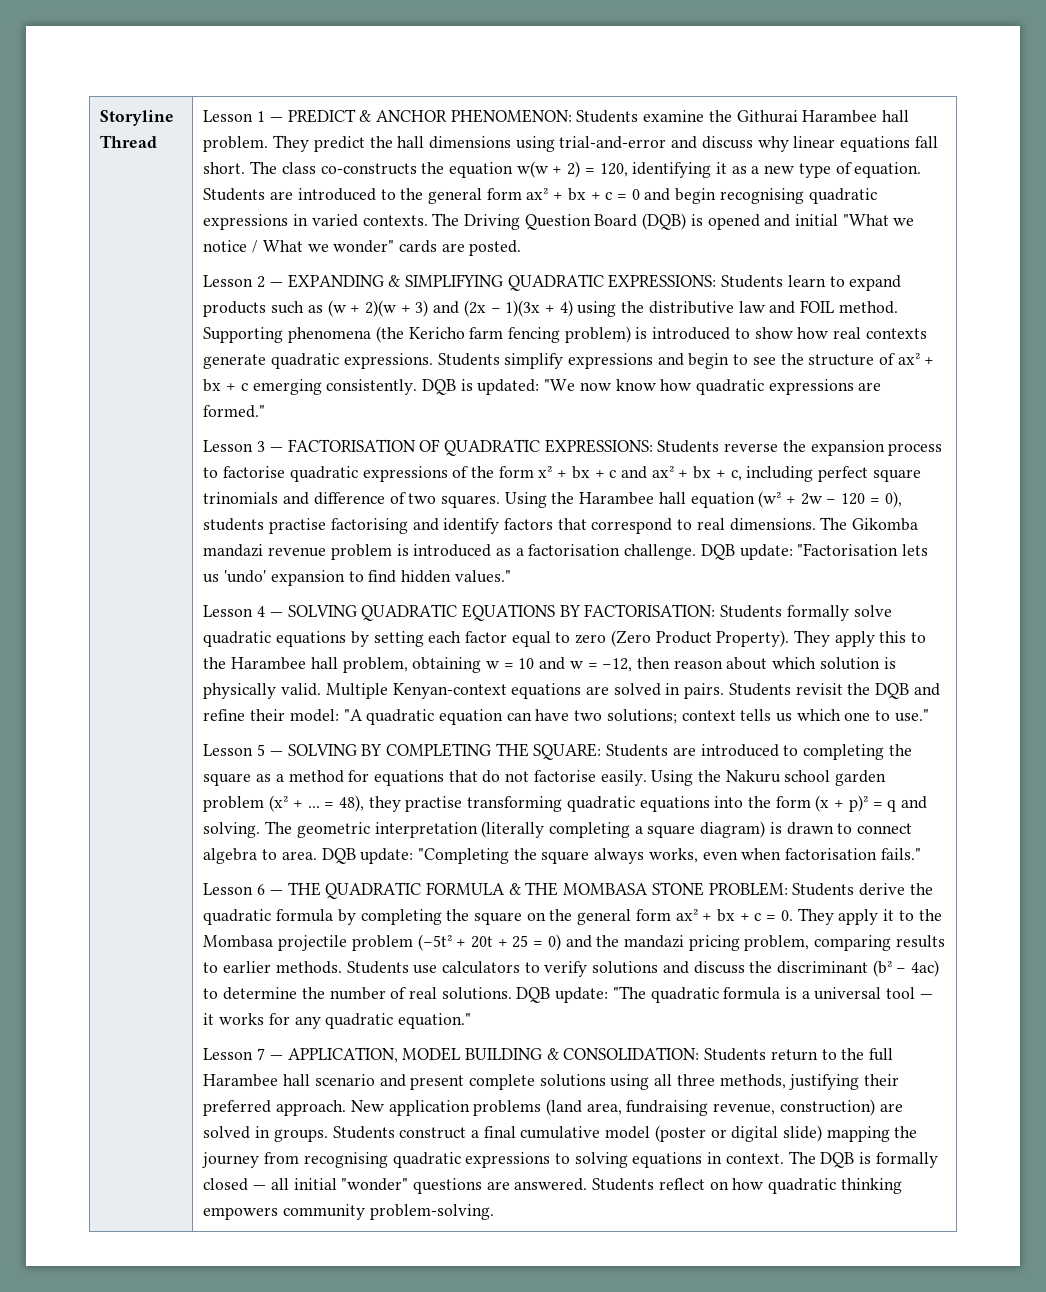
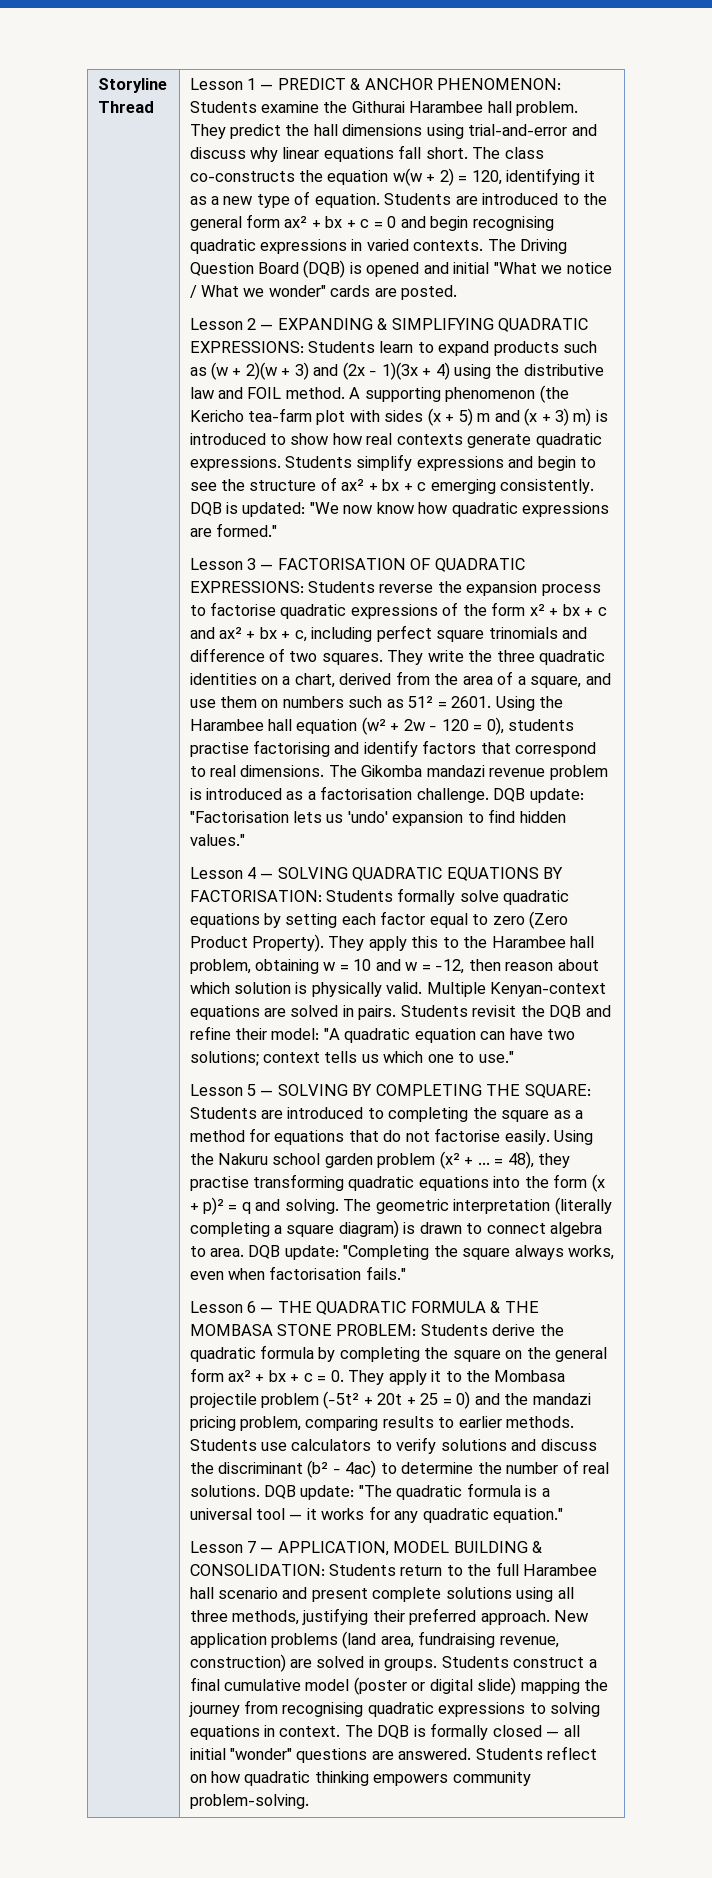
[203,326,631,343] Supporting phenomena (the Kericho farm fencing problem) -> [349,385,569,403] [189,408,592,426] A supporting phenomenon (the Kericho tea-farm plot with sides (x + 5) m and (x + 3) m)
(500, 501) none -> [387,650,606,665] [189,671,611,688] [189,696,492,708] They write the three quadratic identities on a chart, derived from the area of a square, and use them on numbers such as 51² = 2601.

